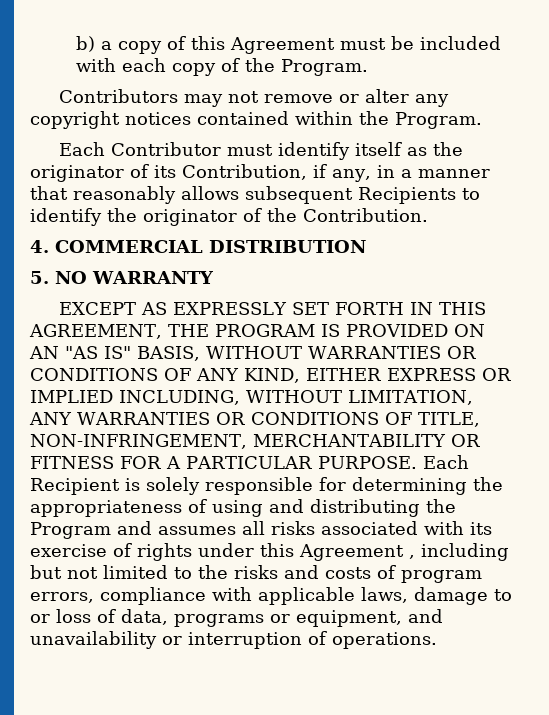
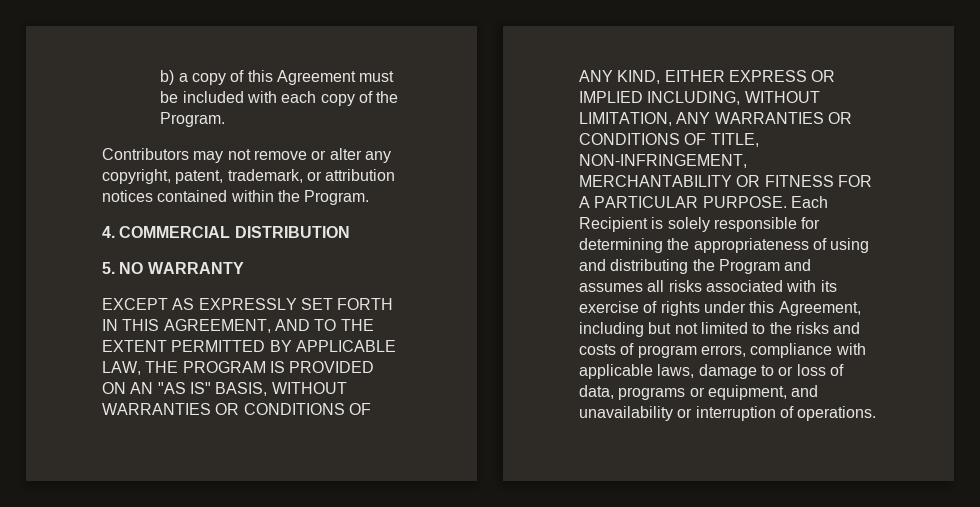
[30,111,120,129] copyright -> [102,169,396,184] copyright, patent, trademark, or attribution
[58,142,463,160] [30,164,490,182] [30,186,480,204] [30,208,428,226] // Each Contributor must identify itself as the originator of its Contribution, if any, in a manner that reasonably allows subsequent Recipients to identify the originator of the Contribution. -> (370, 197) none
(162, 331) none -> [274,319,374,331] [102,340,396,352] [102,361,141,375] AND TO THE EXTENT PERMITTED BY APPLICABLE LAW,
[299,544,415,561] Agreement , -> [778,301,861,316] Agreement,

